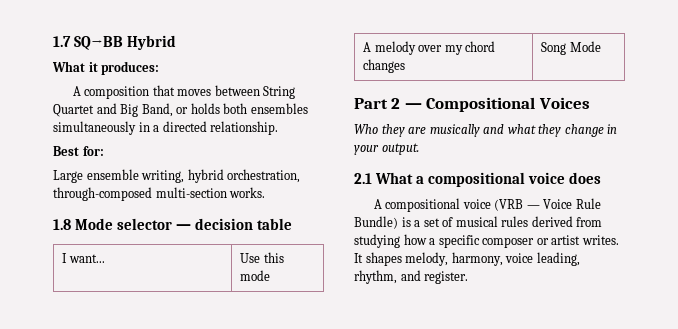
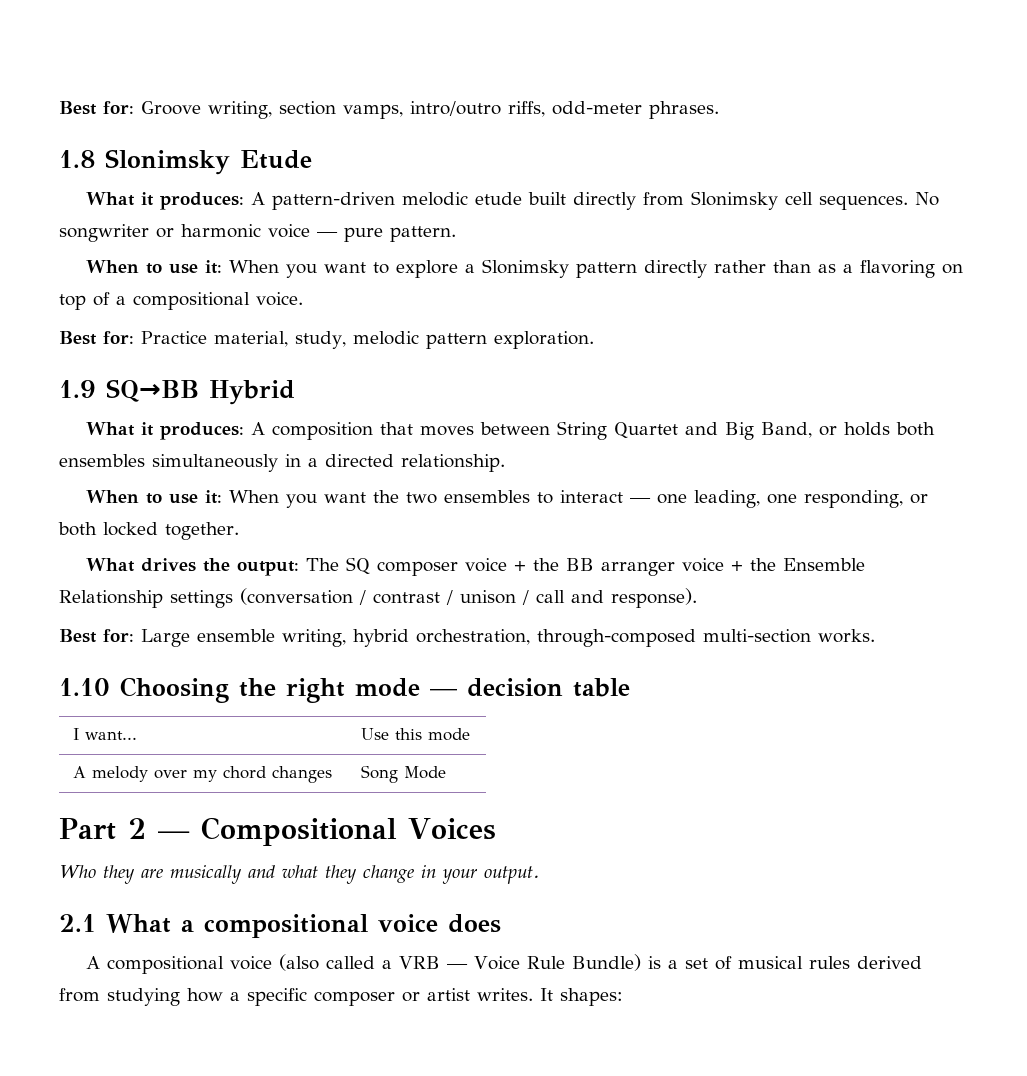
[53,36,71,47] 1.7 -> [59,101,719,119] [59,149,312,175] [85,191,939,210] [59,224,456,242] [85,259,963,278] [59,292,303,310] [59,331,594,349] [59,380,96,398] Best for: Groove writing, section vamps, intro/outro riffs, odd-meter phrases. // 1.8 Slonimsky Etude // What it produces: A pattern-driven melodic etude built directly from Slonimsky cell sequences. No songwriter or harmonic voice — pure pattern. // When to use it: When you want to explore a Slonimsky pattern directly rather than as a flavoring on top of a compositional voice. // Best for: Practice material, study, melodic pattern exploration. // 1.9
(160, 68) // -> (244, 431) none
[53,146,104,156] // Best for: // -> [85,490,928,508] [58,522,239,540] [85,557,865,576] [59,588,697,608] [59,629,134,643] // When to use it: When you want the two ensembles to interact — one leading, one responding, or both locked together. // What drives the output: The SQ composer voice + the BB arranger voice + the Ensemble Relationship settings (conversation / contrast / unison / call and response). // Best for:
[53,218,173,230] 1.8 Mode selector -> [59,677,420,703] 1.10 Choosing the right mode
[494,199,524,211] (VRB -> [278,954,440,971] (also called a VRB
[365,252,580,266] [354,270,469,284] shapes melody, harmony, voice leading, rhythm, and register. -> [560,988,623,1006] shapes:

